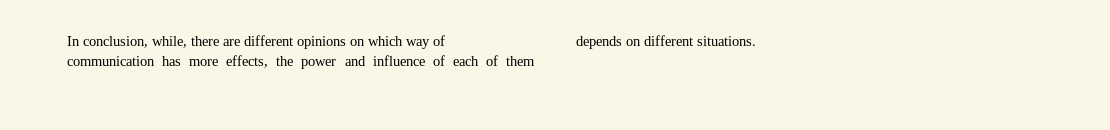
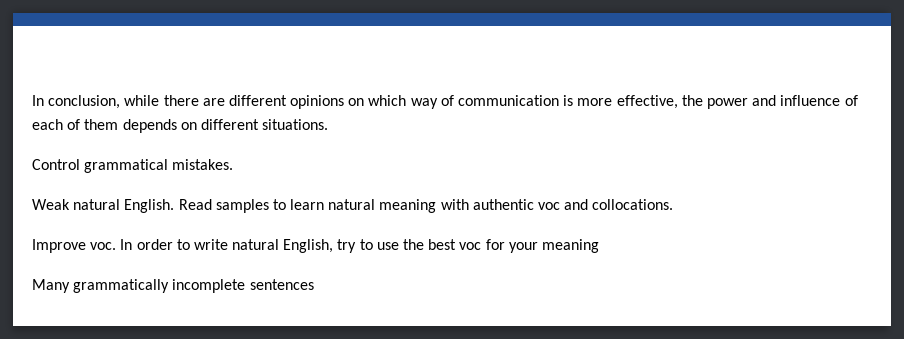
[152,36,187,48] while, -> [124,95,160,106] while
[162,55,269,68] has more effects, -> [563,95,678,109] is more effective,
(756, 41) none -> [32,159,234,173] [32,199,674,213] [32,239,599,253] [32,279,314,293] // Control grammatical mistakes. // Weak natural English. Read samples to learn natural meaning with authentic voc and collocations. // Improve voc. In order to write natural English, try to use the best voc for your meaning // Many grammatically incomplete sentences

